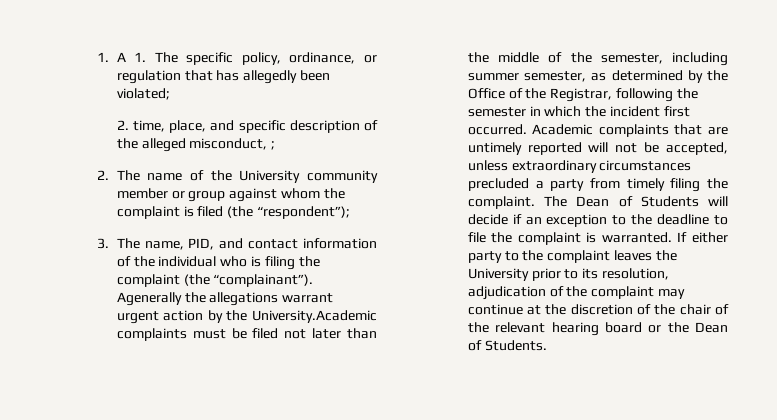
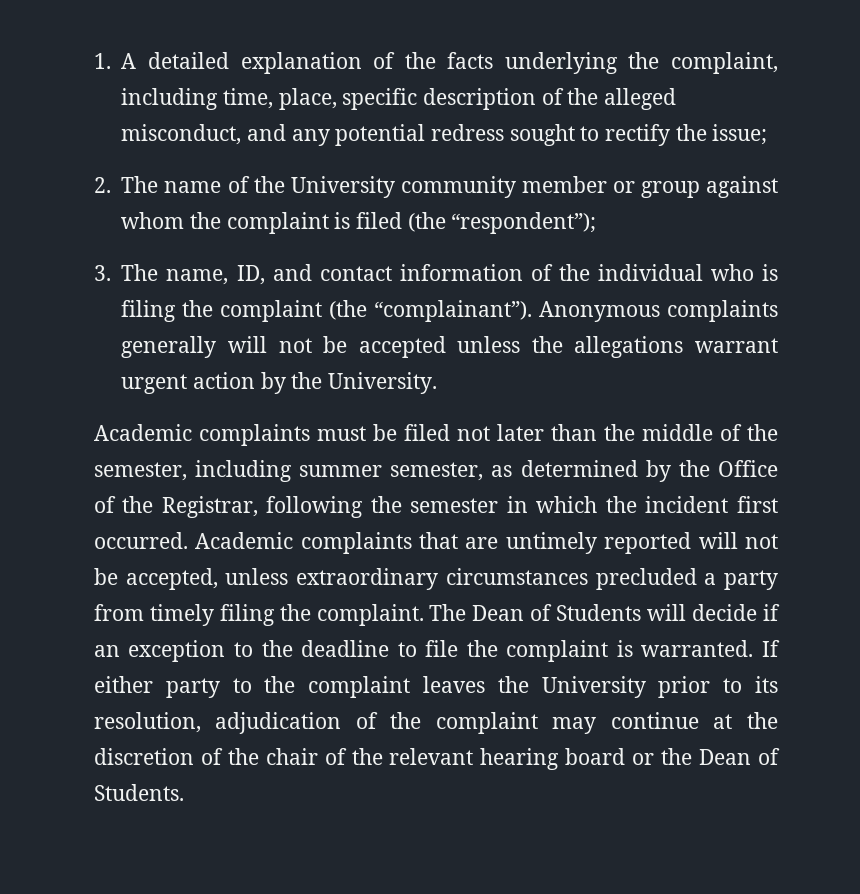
[134,52,377,65] [116,70,330,84] [116,88,170,100] [116,120,129,130] 1. The specific policy, ordinance, or regulation that has allegedly been violated; // 2. -> [147,52,778,74] [121,88,219,110] detailed explanation of the facts underlying the complaint, including
[210,120,235,131] and -> (337, 99) none
[271,141,276,150] ; -> [247,124,768,146] and any potential redress sought to rectify the issue;
[188,238,215,250] PID, -> [236,265,265,285] ID,
[116,292,182,306] Agenerally -> [539,300,778,322] [121,336,521,358] Anonymous complaints generally will not be accepted unless
[251,310,377,323] University.Academic -> [328,372,438,394] [93,424,192,441] University. // Academic

